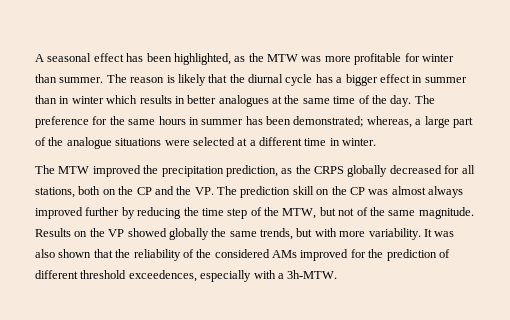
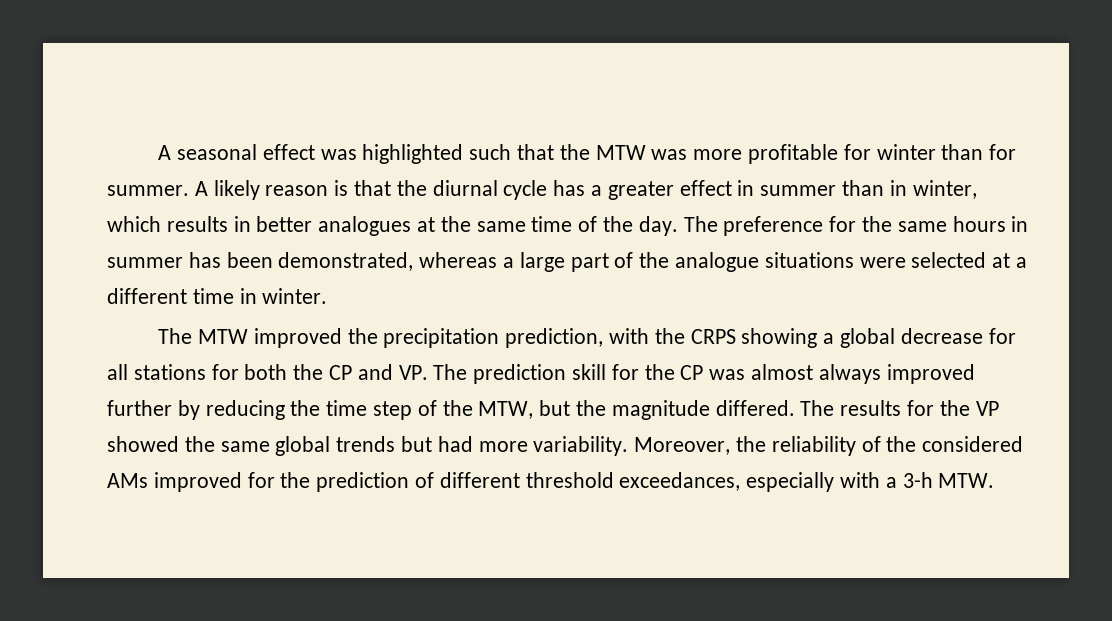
[126,53,246,65] has been highlighted, as -> [320,144,555,164] was highlighted such that
[59,74,127,83] summer. The -> [989,144,1017,160] [107,180,260,200] for summer. A likely
[177,74,206,86] likely -> (349, 188) none
[345,74,378,86] bigger -> [607,181,674,200] greater
[71,96,104,104] winter -> [912,180,977,199] winter,
[293,116,412,128] demonstrated; whereas, -> [278,252,498,271] demonstrated, whereas
[281,168,293,174] as -> [609,328,650,344] with
[347,165,475,177] [35,186,116,198] globally decreased for all stations, both on -> [741,328,1016,348] [107,364,288,380] showing a global decrease for all stations for both
[176,186,192,195] the -> (393, 372) none
[316,189,330,195] on -> [611,364,639,380] for
[338,207,474,219] [35,228,88,237] not of the same magnitude. Results on -> [576,400,935,420] the magnitude differed. The results for
[168,228,455,240] [35,249,113,258] globally the same trends, but with more variability. It was also shown that -> [184,436,731,456] the same global trends but had more variability. Moreover,
[128,270,197,282] exceedences, -> [619,472,741,491] exceedances,
[287,270,338,279] 3h-MTW. -> [902,472,995,488] 3-h MTW.

